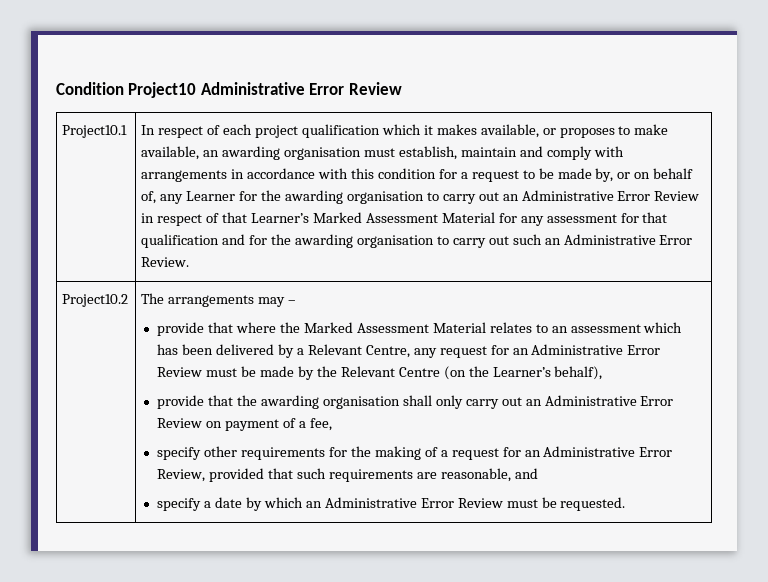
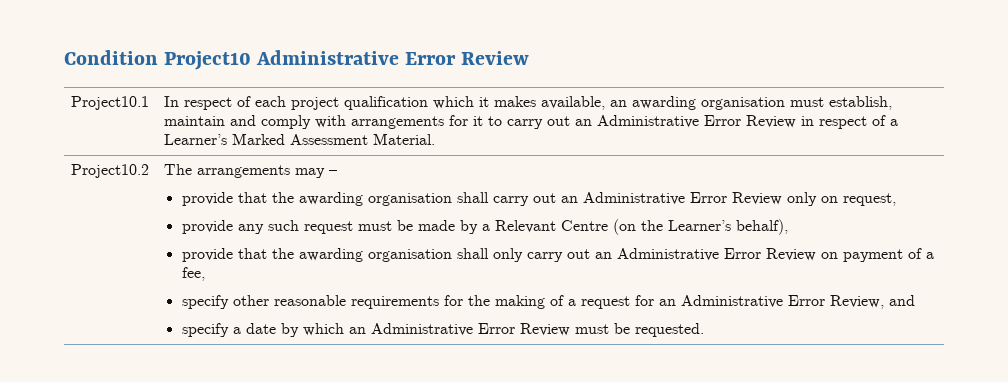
[542,124,669,138] [141,146,200,160] or proposes to make available, -> (606, 103) none
[231,168,694,182] [141,190,424,204] in accordance with this condition for a request to be made by, or on behalf of, any Learner for the awarding organisation -> [449,115,484,126] for it
[222,212,248,223] that -> [890,119,899,126] a
[441,212,668,226] [141,234,693,248] [141,257,190,267] Material for any assessment for that qualification and for the awarding organisation to carry out such an Administrative Error Review. -> [373,133,436,145] Material.
[236,322,683,333] [157,344,661,358] [157,367,203,377] where the Marked Assessment Material relates to an assessment which has been delivered by a Relevant Centre, any request for an Administrative Error Review -> [271,192,896,206] [181,220,353,234] the awarding organisation shall carry out an Administrative Error Review only on request, // provide any such request
[316,366,337,377] the -> [481,224,490,231] a
(238, 451) none -> [273,295,346,306] reasonable
[209,468,511,482] provided that such requirements are reasonable, -> (884, 302) none

